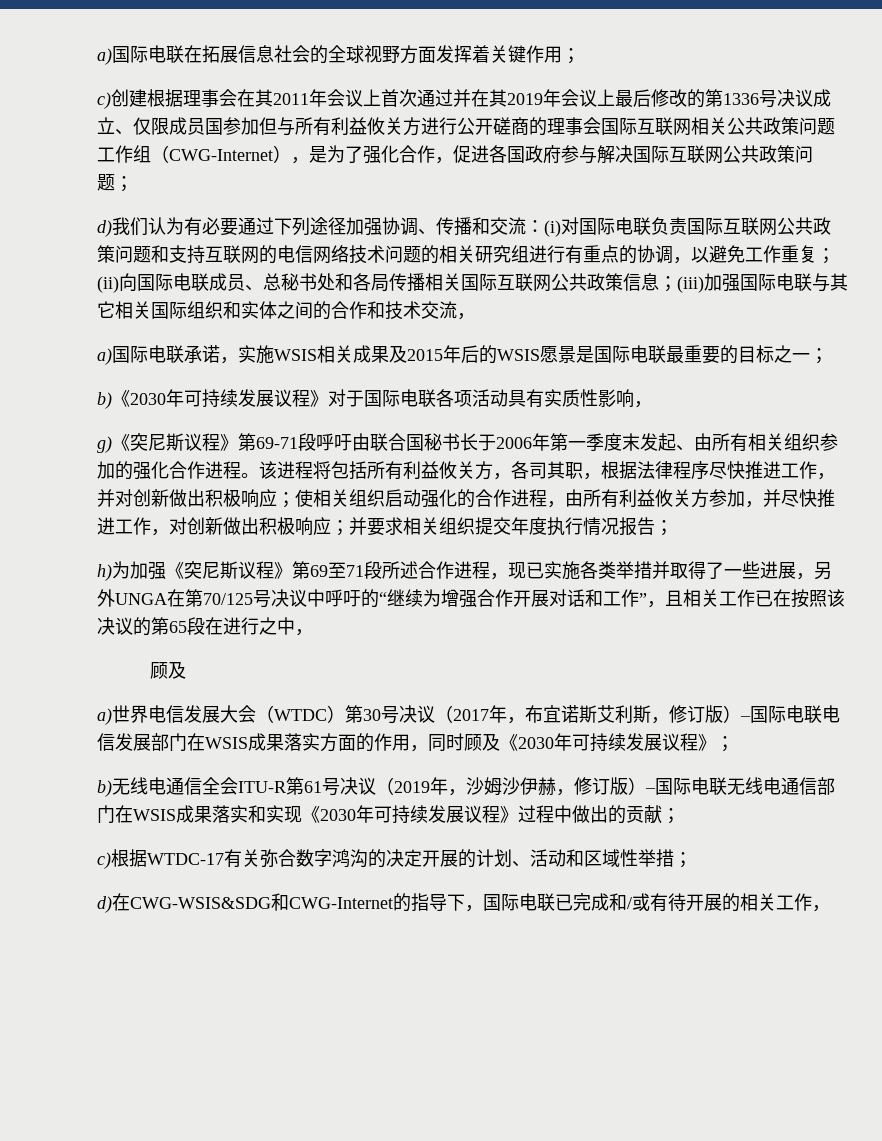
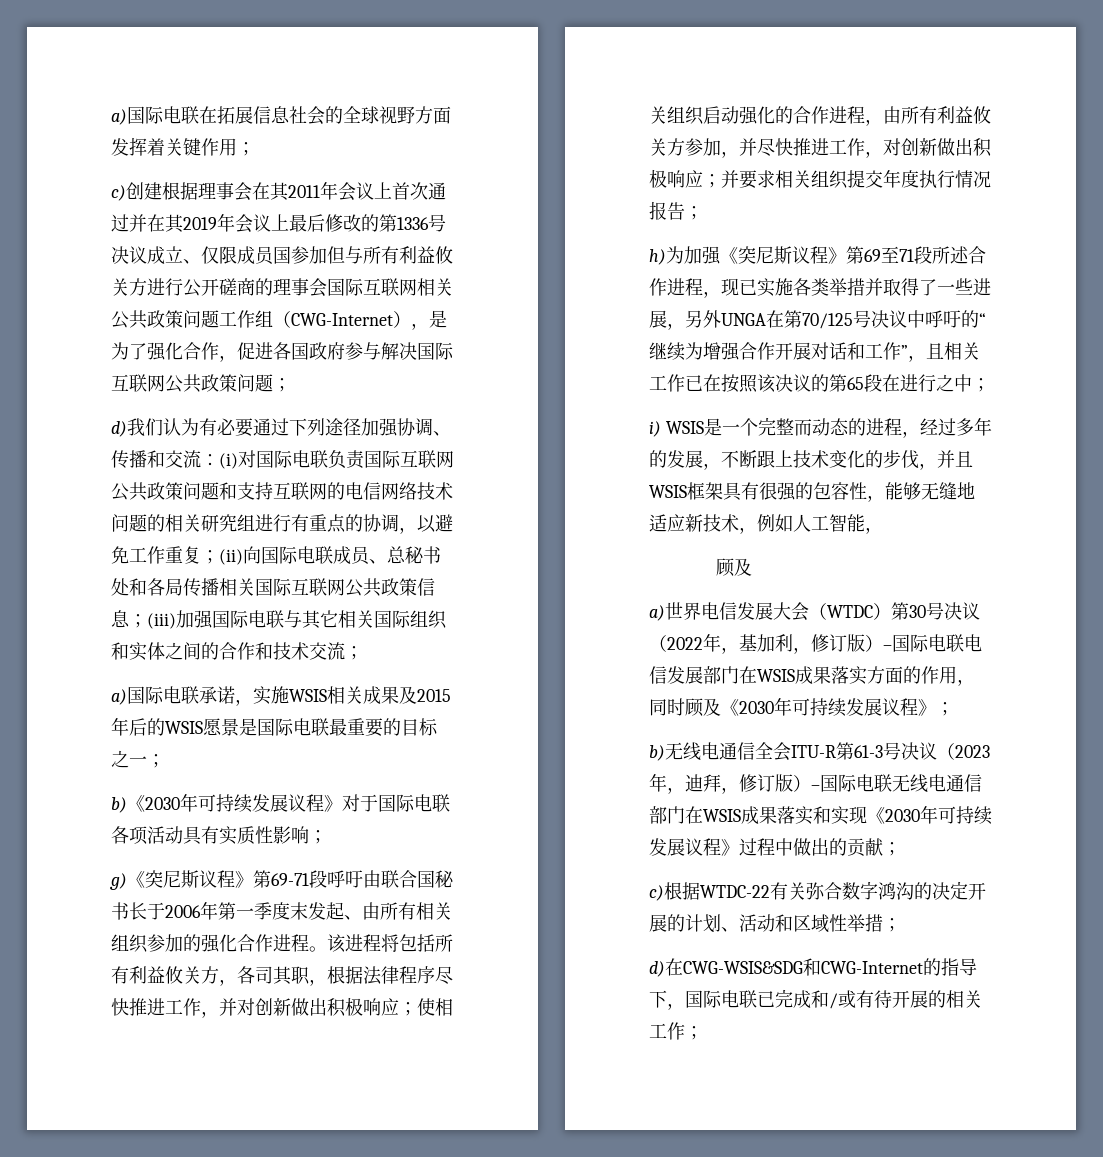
[457,313,475,320] ， -> [345,646,363,660] ；
[634,401,652,408] ， -> [309,830,327,844] ；
(295, 626) none -> [972,378,990,392] [649,417,992,438] [649,450,973,470] [649,482,975,502] [649,514,865,534] ； // i) WSIS是一个完整而动态的进程，经过多年的发展，不断跟上技术变化的步伐，并且WSIS框架具有很强的包容性，能够无缝地适应新技术，例如人工智能
[453,705,651,724] 2017年，布宜诺斯艾利斯 -> [667,633,793,654] 2022年，基加利
[304,777,556,796] 61号决议（2019年，沙姆沙伊赫 -> [854,742,990,760] [649,773,721,794] 61-3号决议（2023年，迪拜
[147,853,224,865] WTDC-17 -> [700,885,770,898] WTDC-22
[812,905,830,912] ， -> [685,1026,703,1040] ；

